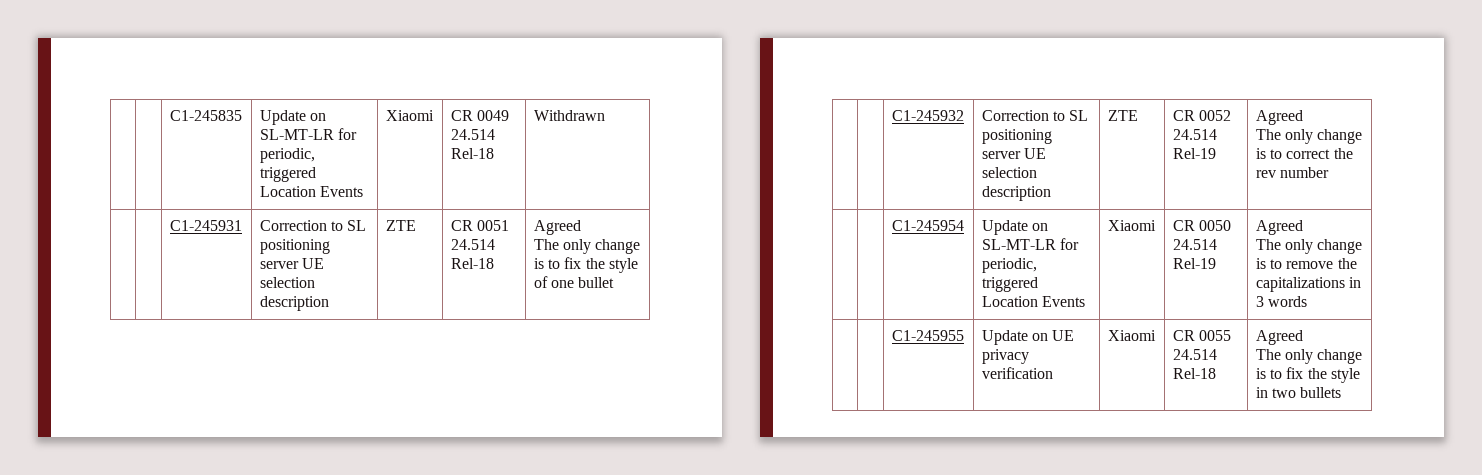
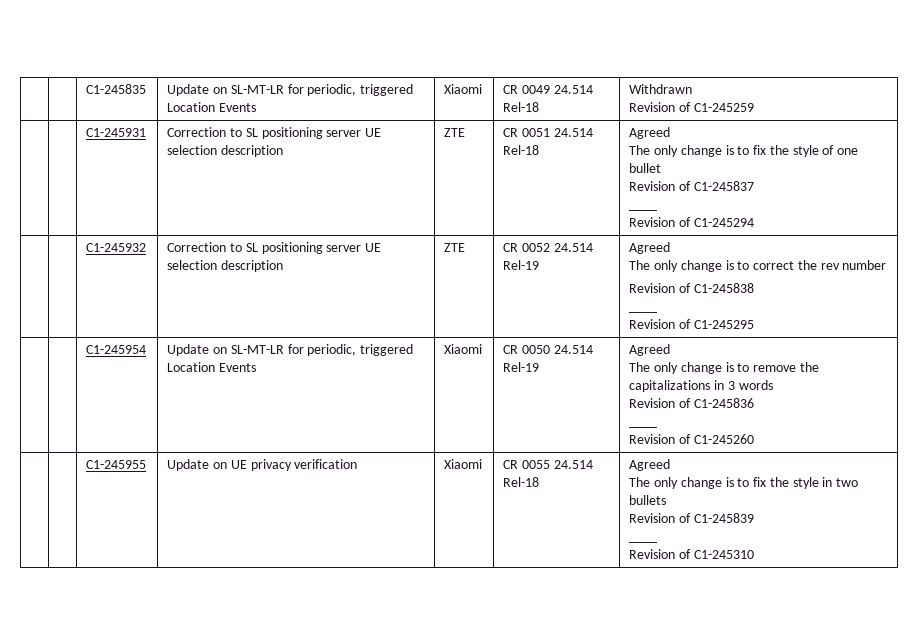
(605, 115) none -> [629,102,754,112] // Revision of C1-245259
(615, 282) none -> [629,181,754,191] [629,209,658,211] [629,217,754,227] // Revision of C1-245837 // ____ // Revision of C1-245294
(1330, 172) none -> [629,283,754,293] [629,311,658,313] [629,319,754,329] // Revision of C1-245838 // ____ // Revision of C1-245295
(1308, 301) none -> [629,398,754,408] [629,426,658,428] [629,434,754,444] // Revision of C1-245836 // ____ // Revision of C1-245260
(1342, 392) none -> [629,513,754,523] [629,541,658,543] [629,549,754,559] // Revision of C1-245839 // ____ // Revision of C1-245310

